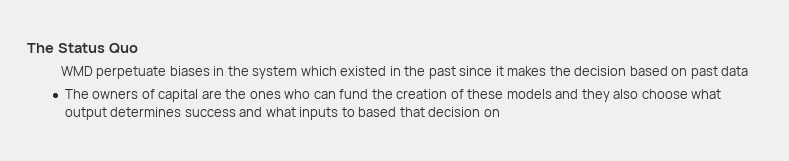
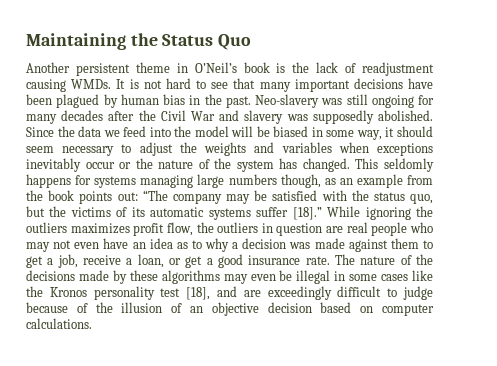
[27,43,54,53] The -> [26,33,158,50] Maintaining the
[60,66,749,79] [64,89,722,102] [64,107,500,120] WMD perpetuate biases in the system which existed in the past since it makes the decision based on past data // The owners of capital are the ones who can fund the creation of these models and they also choose what output determines success and what inputs to based that decision on -> [26,62,434,76] [26,78,434,92] [26,94,434,108] [26,110,433,124] [26,126,433,140] [26,142,434,156] [26,158,434,172] [26,174,434,188] [26,190,434,204] [26,206,433,220] [26,222,433,236] [26,238,433,252] [26,254,433,268] [26,270,434,284] [26,286,434,300] [26,302,435,316] [26,318,92,329] Another persistent theme in O’Neil’s book is the lack of readjustment causing WMDs. It is not hard to see that many important decisions have been plagued by human bias in the past. Neo-slavery was still ongoing for many decades after the Civil War and slavery was supposedly abolished. Since the data we feed into the model will be biased in some way, it should seem necessary to adjust the weights and variables when exceptions inevitably occur or the nature of the system has changed. This seldomly happens for systems managing large numbers though, as an example from the book points out: “The company may be satisfied with the status quo, but the victims of its automatic systems suffer [18].” While ignoring the outliers maximizes profit flow, the outliers in question are real people who may not even have an idea as to why a decision was made against them to get a job, receive a loan, or get a good insurance rate. The nature of the decisions made by these algorithms may even be illegal in some cases like the Kronos personality test [18], and are exceedingly difficult to judge because of the illusion of an objective decision based on computer calculations.

